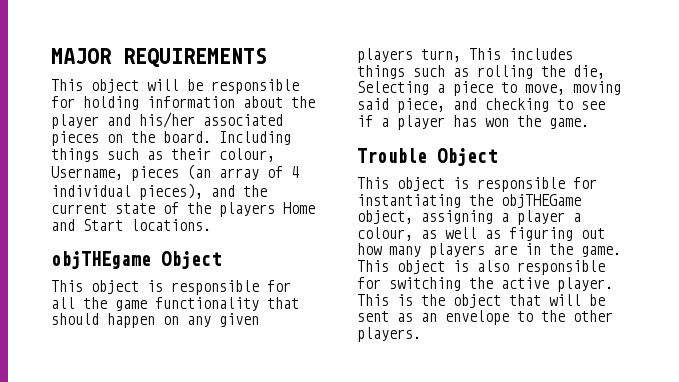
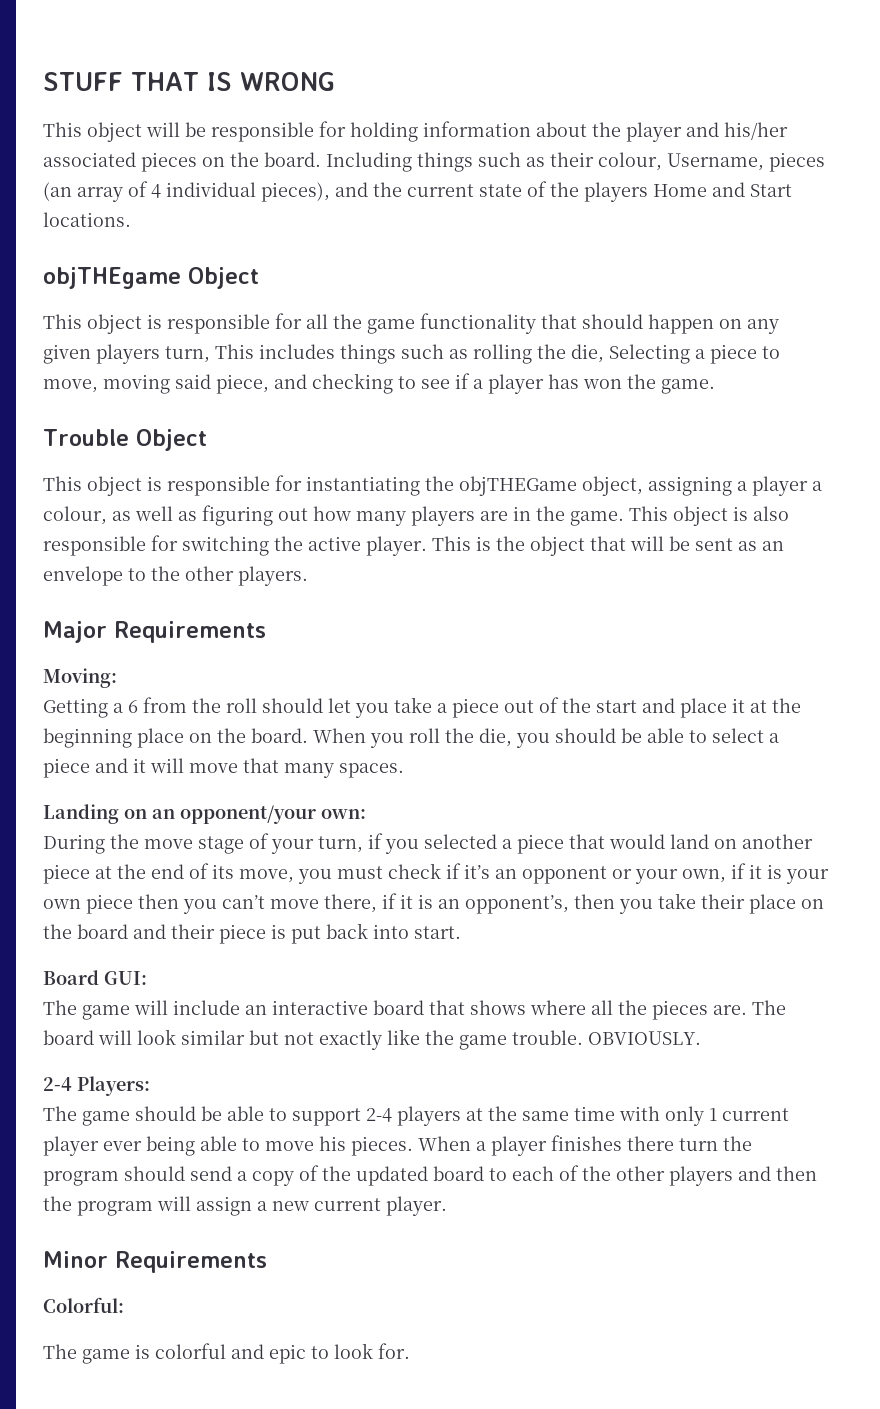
[51,48,267,67] MAJOR REQUIREMENTS -> [43,72,335,91] STUFF THAT IS WRONG
(421, 334) none -> [43,621,266,643] [43,668,117,688] [43,697,801,718] [43,728,779,748] [43,758,404,778] [43,804,366,824] [43,833,813,854] [43,863,829,884] [43,893,824,914] [43,923,461,944] [43,970,147,985] [43,1000,786,1020] [43,1029,701,1050] [43,1076,150,1096] [43,1106,789,1126] [43,1135,752,1156] [43,1165,817,1186] [43,1196,447,1216] [43,1251,267,1273] [43,1297,124,1313] [43,1343,410,1364] // Major Requirements // Moving: // Getting a 6 from the roll should let you take a piece out of the start and place it at the beginning place on the board. When you roll the die, you should be able to select a piece and it will move that many spaces. // Landing on an opponent/your own: // During the move stage of your turn, if you selected a piece that would land on another piece at the end of its move, you must check if it’s an opponent or your own, if it is your own piece then you can’t move there, if it is an opponent’s, then you take their place on the board and their piece is put back into start. // Board GUI: // The game will include an interactive board that shows where all the pieces are. The board will look similar but not exactly like the game trouble. OBVIOUSLY. // 2-4 Players: // The game should be able to support 2-4 players at the same time with only 1 current player ever being able to move his pieces. When a player finishes there turn the program should send a copy of the updated board to each of the other players and then the program will assign a new current player. // Minor Requirements // Colorful: // The game is colorful and epic to look for.

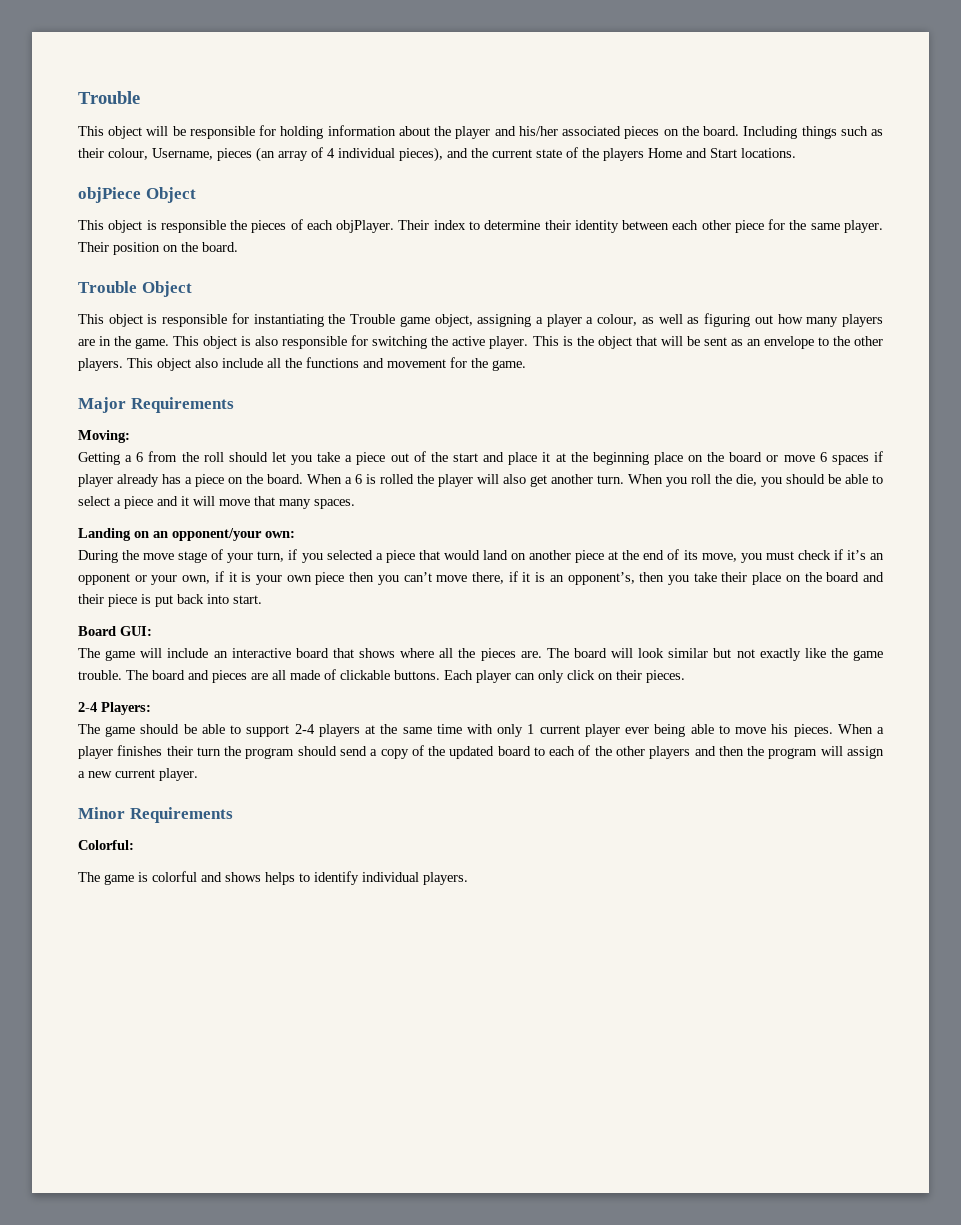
[43,72,335,91] STUFF THAT IS WRONG -> [78,91,140,104] Trouble
[43,267,259,289] [43,313,779,334] [43,344,780,364] [43,373,715,394] objTHEgame Object // This object is responsible for all the game functionality that should happen on any given players turn, This includes things such as rolling the die, Selecting a piece to move, moving said piece, and checking to see if a player has won the game. -> [78,187,196,203] [78,219,883,233] [78,242,238,255] objPiece Object // This object is responsible the pieces of each objPlayer. Their index to determine their identity between each other piece for the same player. Their position on the board.
[459,476,577,496] objTHEGame -> [350,314,430,327] Trouble game
(308, 576) none -> [127,357,526,371] This object also include all the functions and movement for the game.
[251,728,308,743] board. -> [729,451,883,465] [78,474,624,487] board or move 6 spaces if player already has a piece on the board. When a 6 is rolled the player will also get another turn.
[588,1031,701,1045] OBVIOUSLY. -> [126,669,685,683] The board and pieces are all made of clickable buttons. Each player can only click on their pieces.
[627,1136,674,1151] there -> [166,746,193,756] their
[269,1343,410,1364] epic to look for. -> [225,871,468,885] shows helps to identify individual players.

